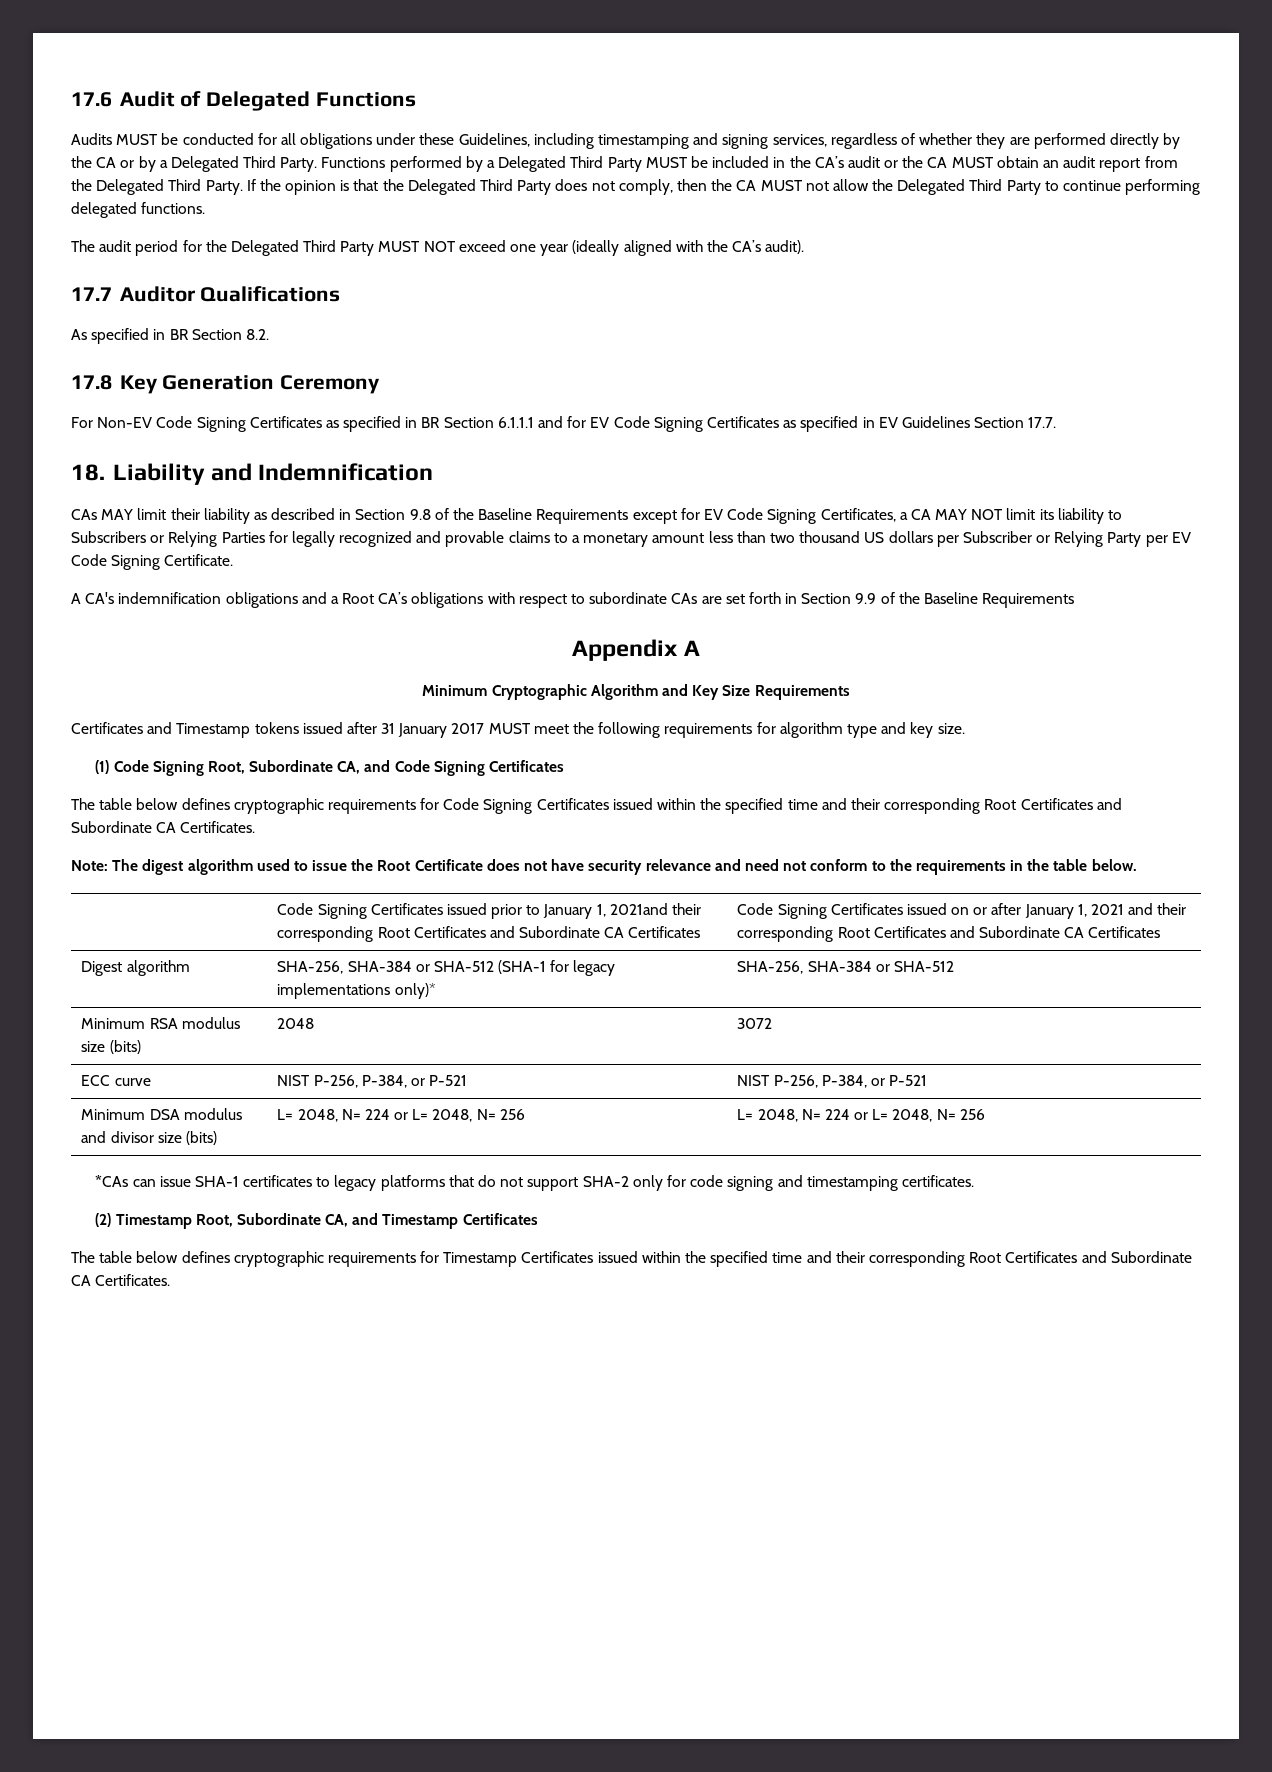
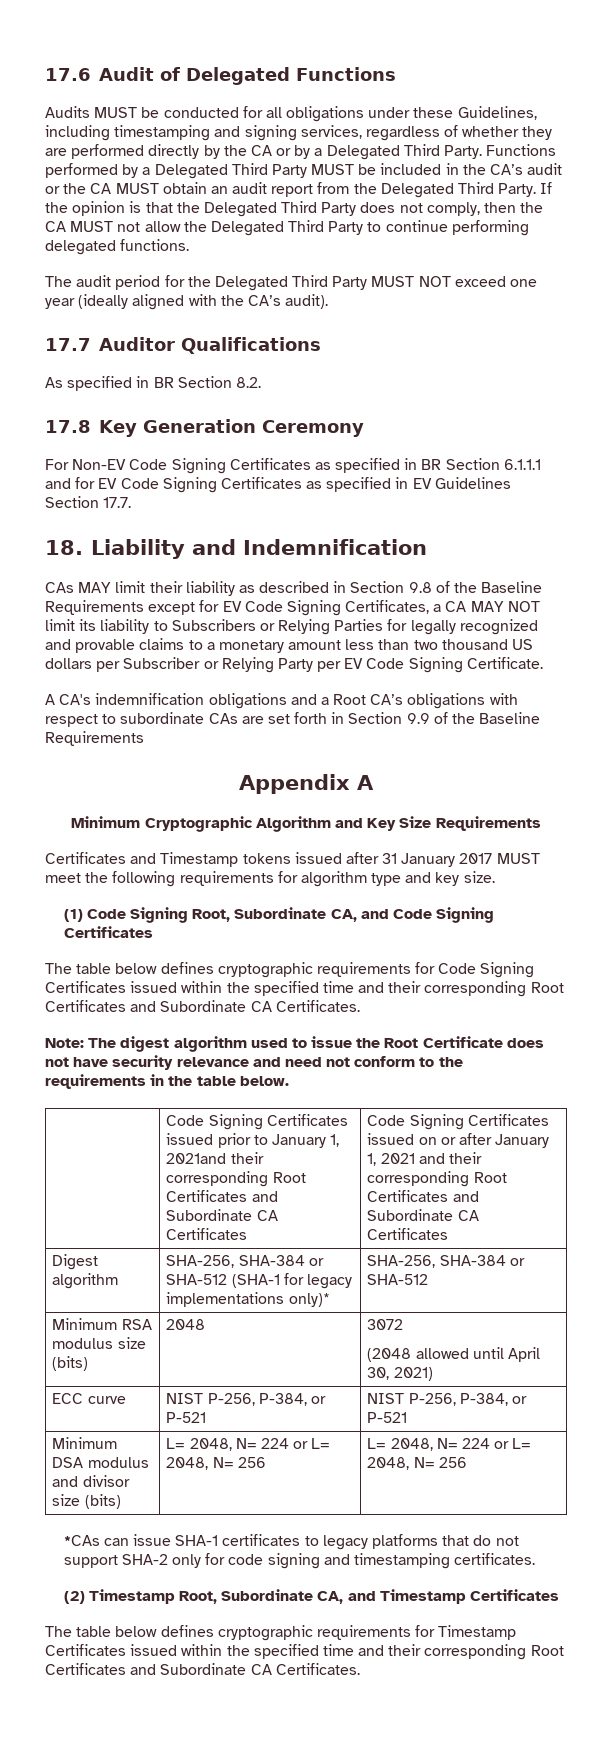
(773, 1023) none -> [367,1347,541,1362] [367,1367,433,1381] // (2048 allowed until April 30, 2021)

